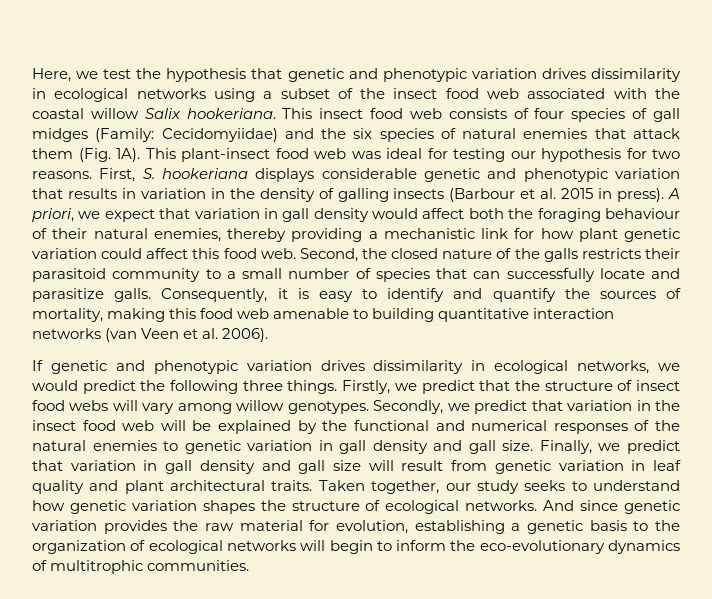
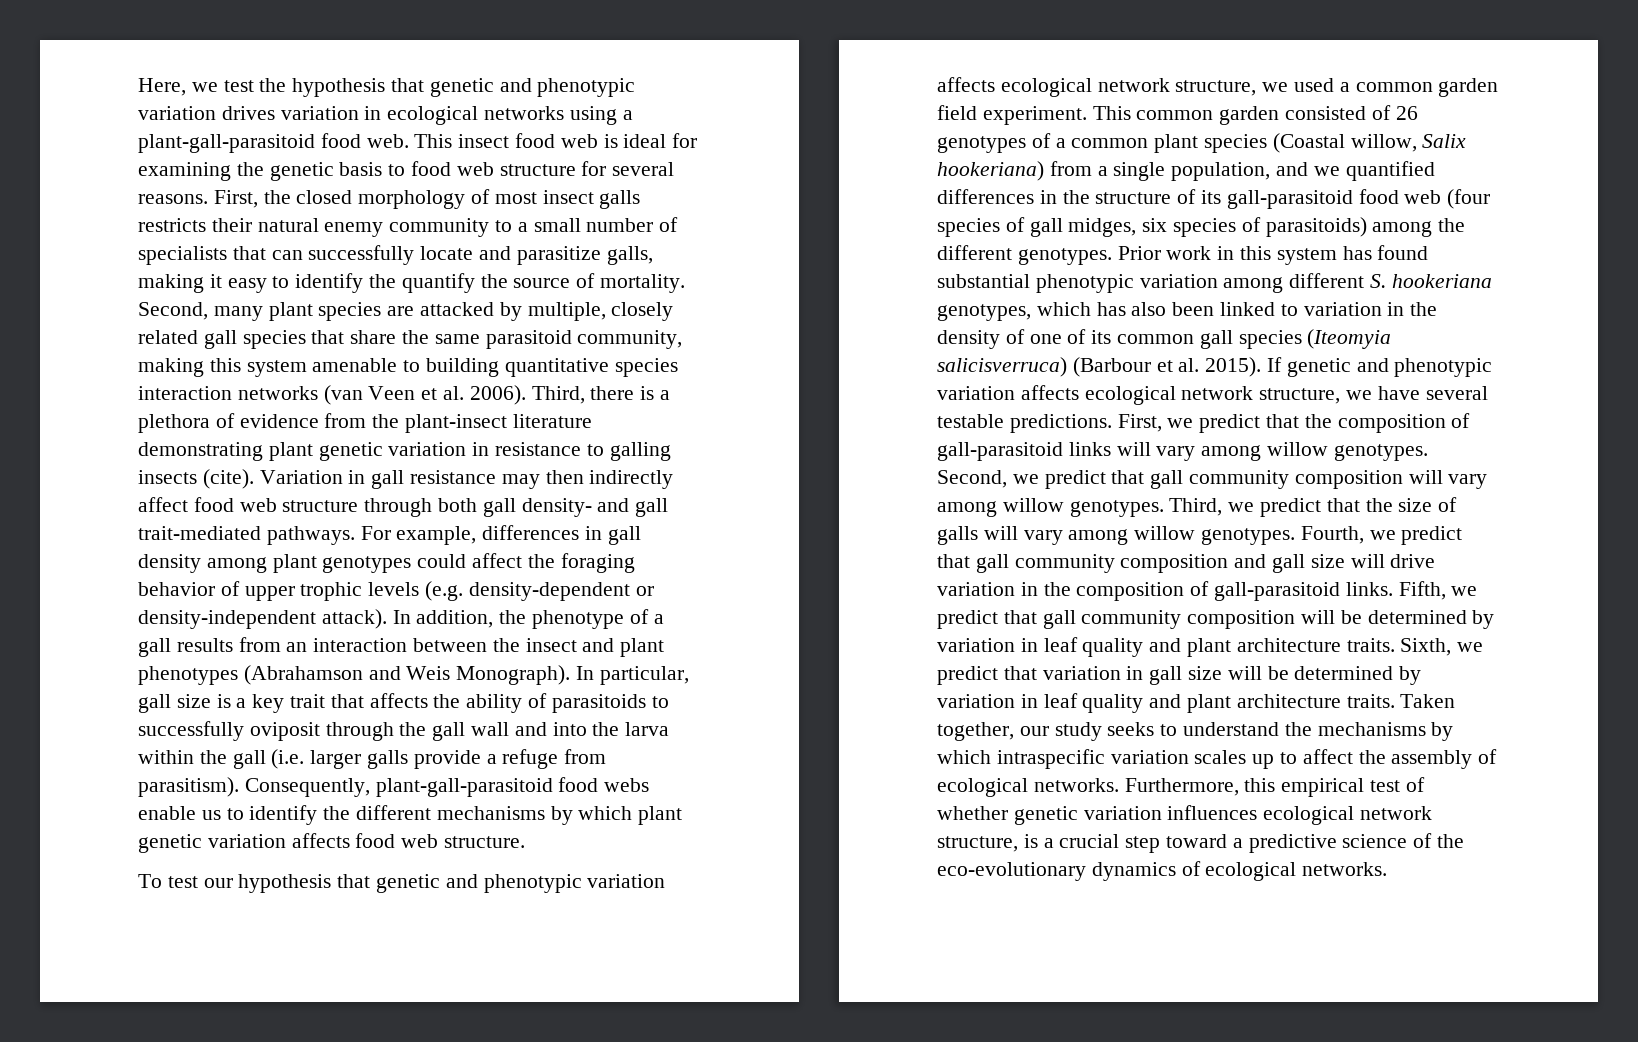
[591,68,682,82] dissimilarity -> [280,106,359,120] variation
[280,88,680,99] [32,108,680,122] [32,128,680,142] [32,148,680,162] [32,168,680,182] [32,188,680,202] [32,208,680,222] [32,228,680,242] [32,248,540,262] subset of the insect food web associated with the coastal willow Salix hookeriana. This insect food web consists of four species of gall midges (Family: Cecidomyiidae) and the six species of natural enemies that attack them (Fig. 1A). This plant-insect food web was ideal for testing our hypothesis for two reasons. First, S. hookeriana displays considerable genetic and phenotypic variation that results in variation in the density of galling insects (Barbour et al. 2015 in press). A priori, we expect that variation in gall density would affect both the foraging behaviour of their natural enemies, thereby providing a mechanistic link for how plant genetic variation could affect this food web. Second, the closed nature of the -> [138,133,698,153] [138,161,675,181] [138,189,594,209] plant-gall-parasitoid food web. This insect food web is ideal for examining the genetic basis to food web structure for several reasons. First, the closed morphology of most insect
[32,268,106,282] parasitoid -> [257,218,384,237] natural enemy
[375,268,430,282] species -> [138,246,227,265] specialists
[114,288,309,302] galls. Consequently, it is -> [606,246,653,265] [138,274,222,293] galls, making it
[453,288,483,299] and -> [369,274,397,288] the
[599,288,681,299] [32,308,270,322] sources of mortality, making this food web -> [513,273,686,293] [138,302,674,321] [138,330,683,349] [138,358,307,377] source of mortality. Second, many plant species are attacked by multiple, closely related gall species that share the same parasitoid community, making this system
(530, 315) none -> [614,358,678,377] species
(269, 335) // -> [531,386,671,404] [138,413,592,433] [138,442,671,461] [138,469,674,489] [138,497,669,517] [138,525,641,545] [138,553,635,573] [138,581,654,601] [138,609,664,629] [138,637,665,657] [138,665,689,685] [138,693,669,713] [138,721,670,741] [138,749,607,769] [138,777,650,797] [138,805,683,825] [138,833,526,853] [138,874,666,893] [937,77,1499,97] [937,105,1418,125] [937,133,1467,153] [937,161,1435,181] [937,189,1491,209] [937,217,1466,237] [937,245,1429,265] [937,273,1492,293] [937,302,1438,321] [937,329,1392,349] [937,357,1262,377] Third, there is a plethora of evidence from the plant-insect literature demonstrating plant genetic variation in resistance to galling insects (cite). Variation in gall resistance may then indirectly affect food web structure through both gall density- and gall trait-mediated pathways. For example, differences in gall density among plant genotypes could affect the foraging behavior of upper trophic levels (e.g. density-dependent or density-independent attack). In addition, the phenotype of a gall results from an interaction between the insect and plant phenotypes (Abrahamson and Weis Monograph). In particular, gall size is a key trait that affects the ability of parasitoids to successfully oviposit through the gall wall and into the larva within the gall (i.e. larger galls provide a refuge from parasitism). Consequently, plant-gall-parasitoid food webs enable us to identify the different mechanisms by which plant genetic variation affects food web structure. // To test our hypothesis that genetic and phenotypic variation affects ecological network structure, we used a common garden field experiment. This common garden consisted of 26 genotypes of a common plant species (Coastal willow, Salix hookeriana) from a single population, and we quantified differences in the structure of its gall-parasitoid food web (four species of gall midges, six species of parasitoids) among the different genotypes. Prior work in this system has found substantial phenotypic variation among different S. hookeriana genotypes, which has also been linked to variation in the density of one of its common gall species (Iteomyia salicisverruca) (Barbour et al. 2015).
[320,360,680,374] [32,380,681,394] [32,400,680,414] [32,420,681,434] [32,440,592,454] drives dissimilarity in ecological networks, we would predict the following three things. Firstly, we predict that the structure of insect food webs will vary among willow genotypes. Secondly, we predict that variation in the insect food web will be explained by the functional and numerical responses of the natural enemies to genetic variation in gall density and gall size. Finally, -> [1020,385,1488,405] [937,413,1471,433] [937,442,1428,461] [937,470,1488,489] [937,497,1458,517] [937,526,1463,545] [937,554,1436,573] [937,581,1478,601] [937,610,1495,629] [937,637,1452,657] affects ecological network structure, we have several testable predictions. First, we predict that the composition of gall-parasitoid links will vary among willow genotypes. Second, we predict that gall community composition will vary among willow genotypes. Third, we predict that the size of galls will vary among willow genotypes. Fourth, we predict that gall community composition and gall size will drive variation in the composition of gall-parasitoid links. Fifth, we predict that gall community composition will be determined by variation in leaf quality and plant architecture traits. Sixth,
[199,460,681,474] [32,480,266,494] density and gall size will result from genetic variation in leaf quality and plant architectural -> [1188,666,1422,685] [937,693,1341,713] size will be determined by variation in leaf quality and plant architecture
[32,500,680,514] [32,520,680,534] [32,540,447,554] how genetic variation shapes the structure of ecological networks. And since genetic variation provides the raw material for evolution, establishing a genetic basis to the organization of ecological networks will begin to inform -> [1284,722,1454,741] [937,749,1498,769] [937,777,1425,797] [937,805,1433,825] [937,833,1433,853] the mechanisms by which intraspecific variation scales up to affect the assembly of ecological networks. Furthermore, this empirical test of whether genetic variation influences ecological network structure, is a crucial step toward a predictive science of
[50,560,250,574] multitrophic communities. -> [1205,862,1388,881] ecological networks.

